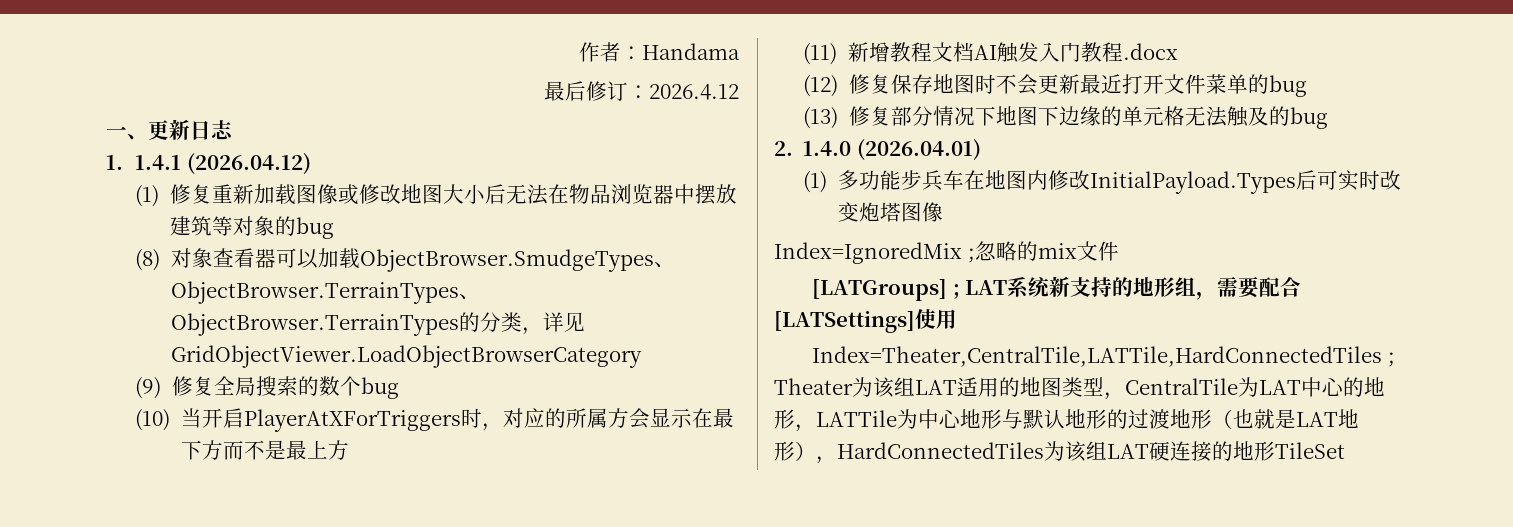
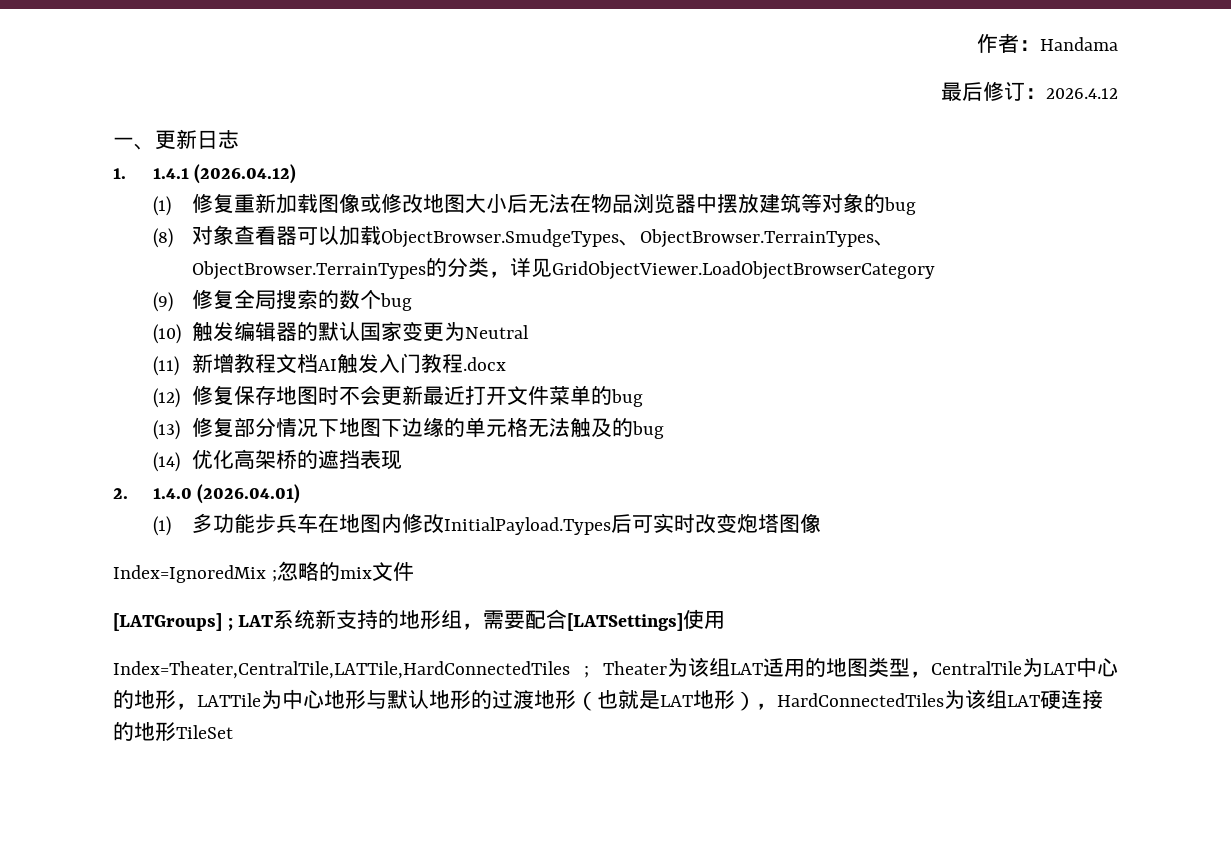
[180,408,734,432] [180,440,349,460] 当开启PlayerAtXForTriggers时，对应的所属方会显示在最下方而不是最上方 -> [192,321,530,342] 触发编辑器的默认国家变更为Neutral
(1328, 118) none -> [152,449,403,472] // (14)优化高架桥的遮挡表现

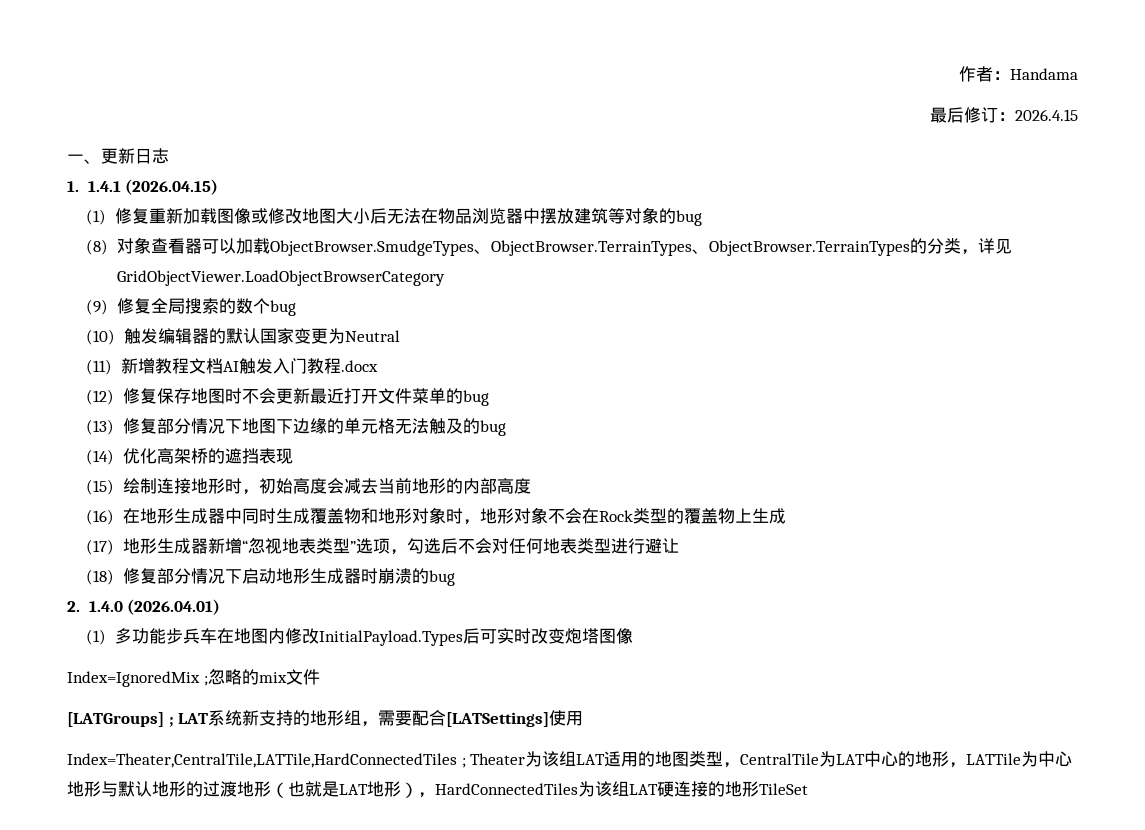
[1046,88,1118,99] 2026.4.12 -> [1015,109,1078,121] 2026.4.15
[194,164,297,184] (2026.04.12) -> [125,179,219,195] (2026.04.15)
(403, 460) none -> [86,478,531,495] [86,507,786,525] [86,537,679,555] [86,568,455,586] // (15)绘制连接地形时，初始高度会减去当前地形的内部高度 // (16)在地形生成器中同时生成覆盖物和地形对象时，地形对象不会在Rock类型的覆盖物上生成 // (17)地形生成器新增“忽视地表类型”选项，勾选后不会对任何地表类型进行避让 // (18)修复部分情况下启动地形生成器时崩溃的bug

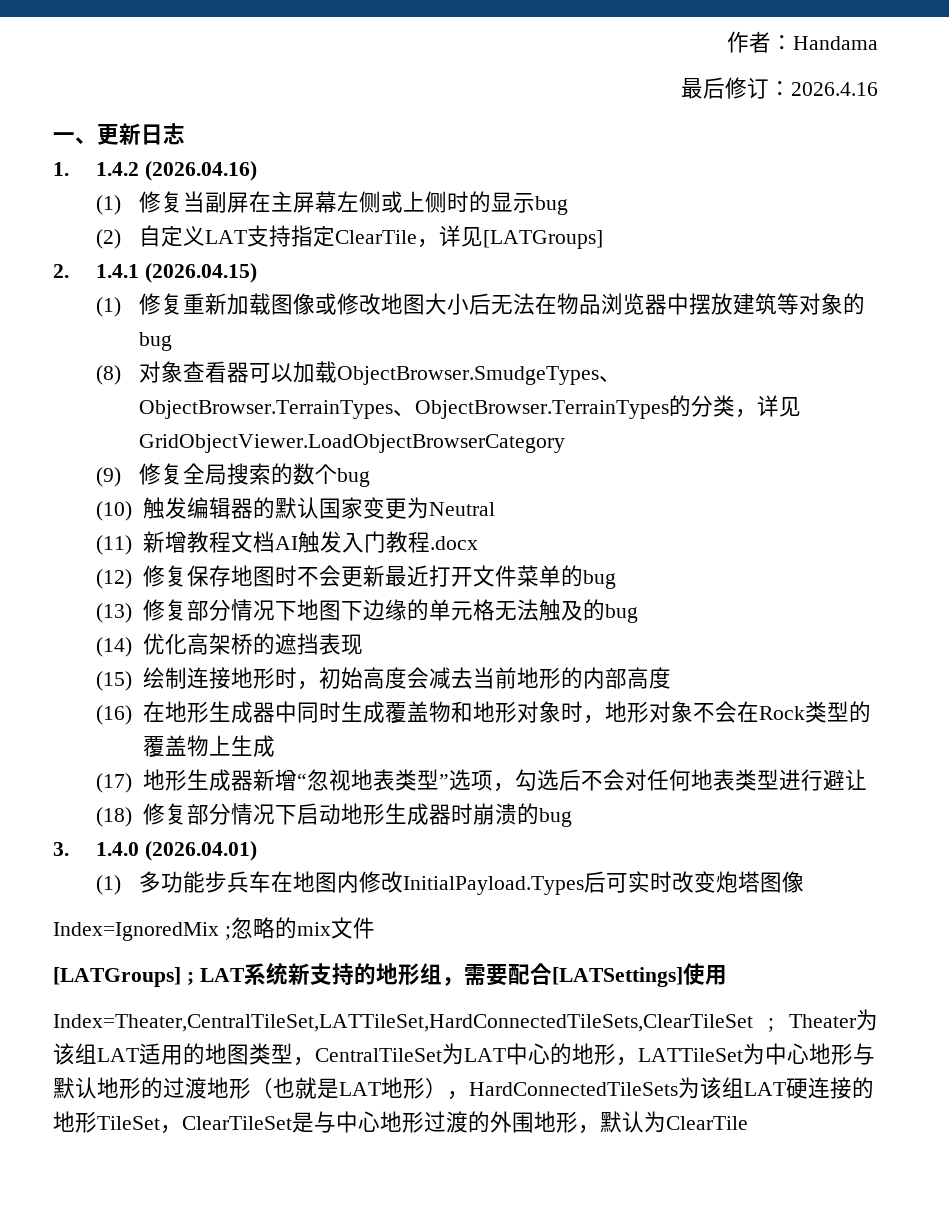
[1015,109,1078,121] 2026.4.15 -> [791,82,878,96] 2026.4.16
(79, 186) none -> [95,161,257,181] [95,191,568,215] [95,225,603,249] [53,264,69,278] 1.4.2 (2026.04.16) // (1)修复当副屏在主屏幕左侧或上侧时的显示bug // (2)自定义LAT支持指定ClearTile，详见[LATGroups] // 2.
[67,601,80,612] 2. -> [53,842,69,856] 3.
[67,753,457,768] Index=Theater,CentralTile,LATTile,HardConnectedTiles -> [53,1014,753,1032] Index=Theater,CentralTileSet,LATTileSet,HardConnectedTileSets,ClearTileSet
[740,753,820,765] CentralTile -> [315,1048,442,1062] CentralTileSet
[966,753,1022,765] LATTile -> [638,1048,743,1062] LATTileSet
[435,783,578,795] HardConnectedTiles -> [469,1082,678,1096] HardConnectedTileSets
(808, 789) none -> [160,1111,748,1134] ，ClearTileSet是与中心地形过渡的外围地形，默认为ClearTile

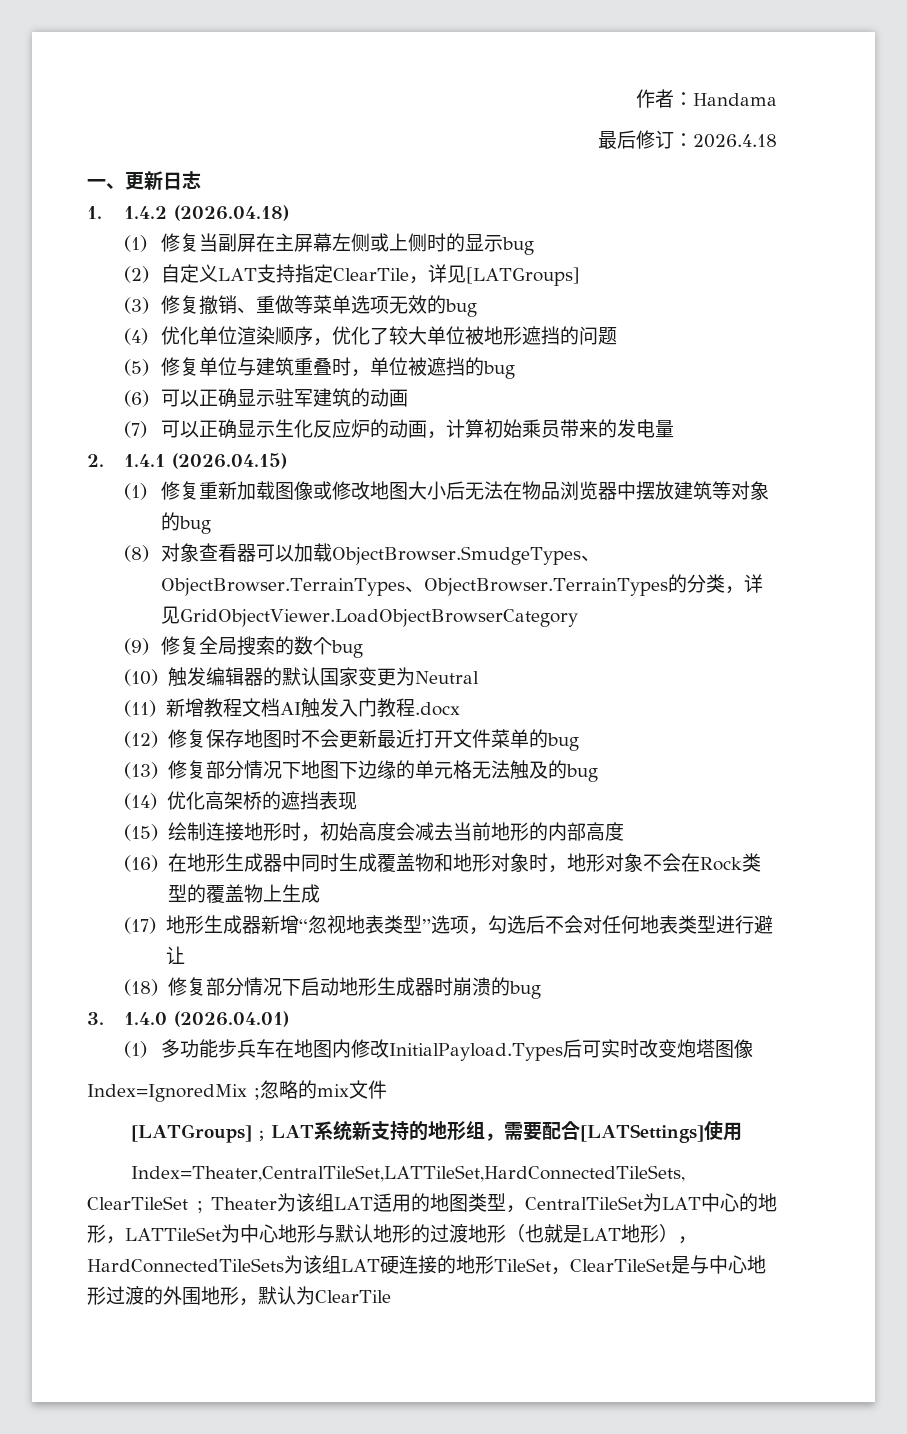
[791,82,878,96] 2026.4.16 -> [693,134,777,148] 2026.4.18
[144,161,257,181] (2026.04.16) -> [174,205,290,221] (2026.04.18)
(603, 239) none -> [124,295,478,317] [124,326,618,346] [124,357,516,379] [124,388,409,408] [124,419,675,439] // (3)修复撤销、重做等菜单选项无效的bug // (4)优化单位渲染顺序，优化了较大单位被地形遮挡的问题 // (5)修复单位与建筑重叠时，单位被遮挡的bug // (6)可以正确显示驻军建筑的动画 // (7)可以正确显示生化反应炉的动画，计算初始乘员带来的发电量

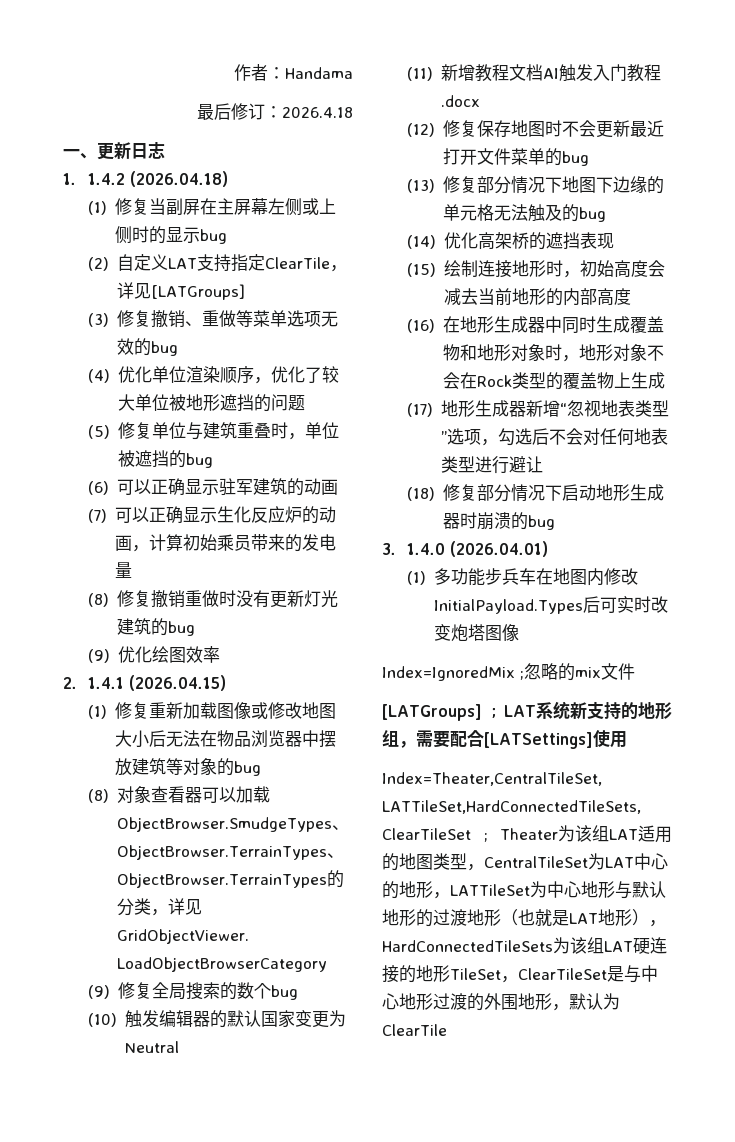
(675, 429) none -> [87,590,339,608] [117,618,196,636] [87,646,221,663] // (8)修复撤销重做时没有更新灯光建筑的bug // (9)优化绘图效率

